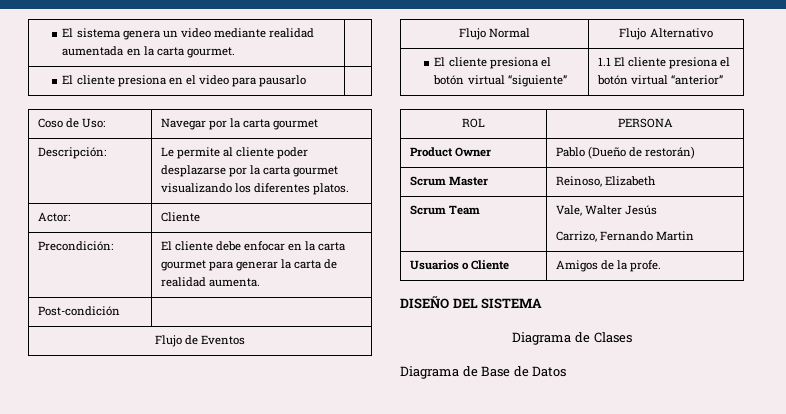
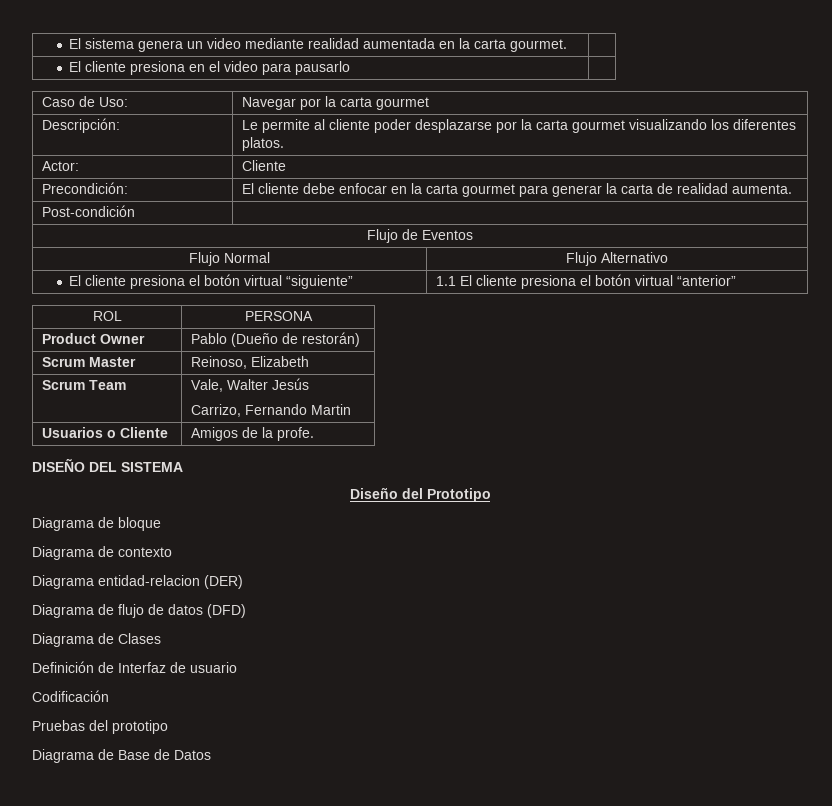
[37,118,63,128] Coso -> [42,97,76,107] Caso
[512,332,632,345] Diagrama de Clases -> [349,487,491,502] [32,517,161,531] [32,546,172,560] [32,575,243,589] [32,604,246,618] [32,633,161,647] [32,661,237,673] [32,690,109,702] [32,720,168,734] Diseño del Prototipo // Diagrama de bloque // Diagrama de contexto // Diagrama entidad-relacion (DER) // Diagrama de flujo de datos (DFD) // Diagrama de Clases // Definición de Interfaz de usuario // Codificación // Pruebas del prototipo

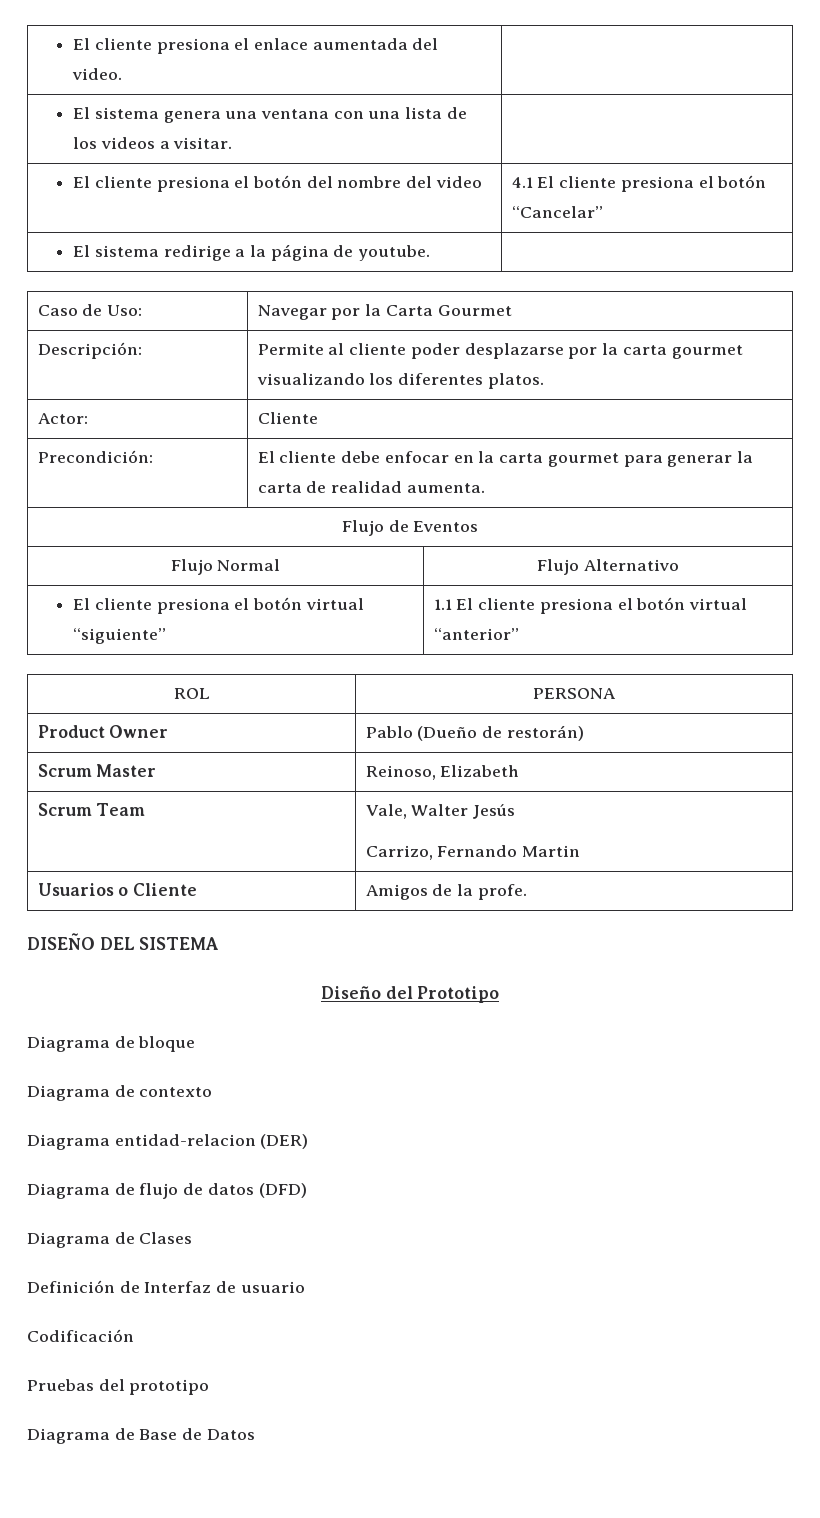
[69,38,568,52] [69,61,351,75] El sistema genera un video mediante realidad aumentada en la carta gourmet. | // El cliente presiona en el video para pausarlo -> [73,38,439,54] [72,68,123,80] [73,107,467,123] [73,137,233,149] [73,175,482,192] [511,175,767,192] [511,206,603,218] [73,244,431,261] El cliente presiona el enlace aumentada del video. | // El sistema genera una ventana con una lista de los videos a visitar. | // El cliente presiona el botón del nombre del video | 4.1 El cliente presiona el botón “Cancelar” // El sistema redirige a la página de youtube.
[340,97,430,110] carta gourmet -> [385,305,512,316] Carta Gourmet
[242,119,311,133] Le permite -> [257,343,324,355] Permite
[42,205,136,217] // Post-condición | -> (485, 488) none

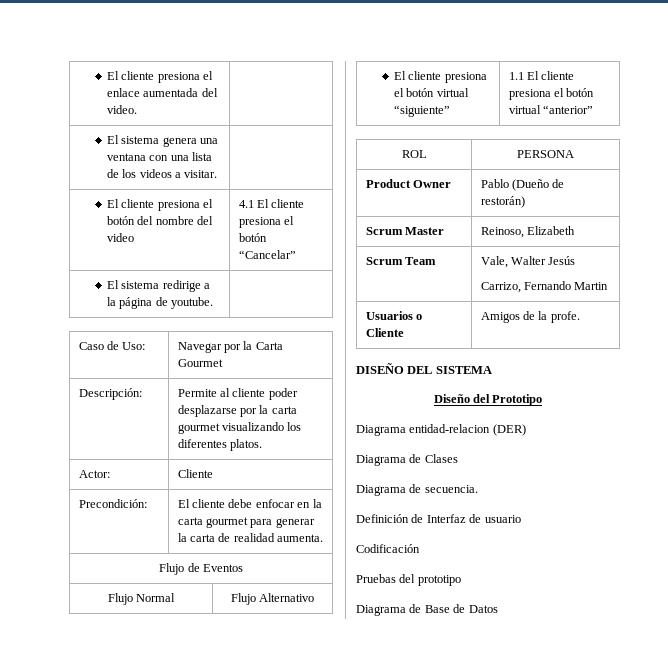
[27,1036,196,1052] [27,1085,213,1101] // Diagrama de bloque // Diagrama de contexto -> (543, 400) none
[139,1183,307,1199] [27,1232,193,1248] flujo de datos (DFD) // Diagrama de Clases -> [424,454,458,463] [356,484,478,496] Clases // Diagrama de secuencia.

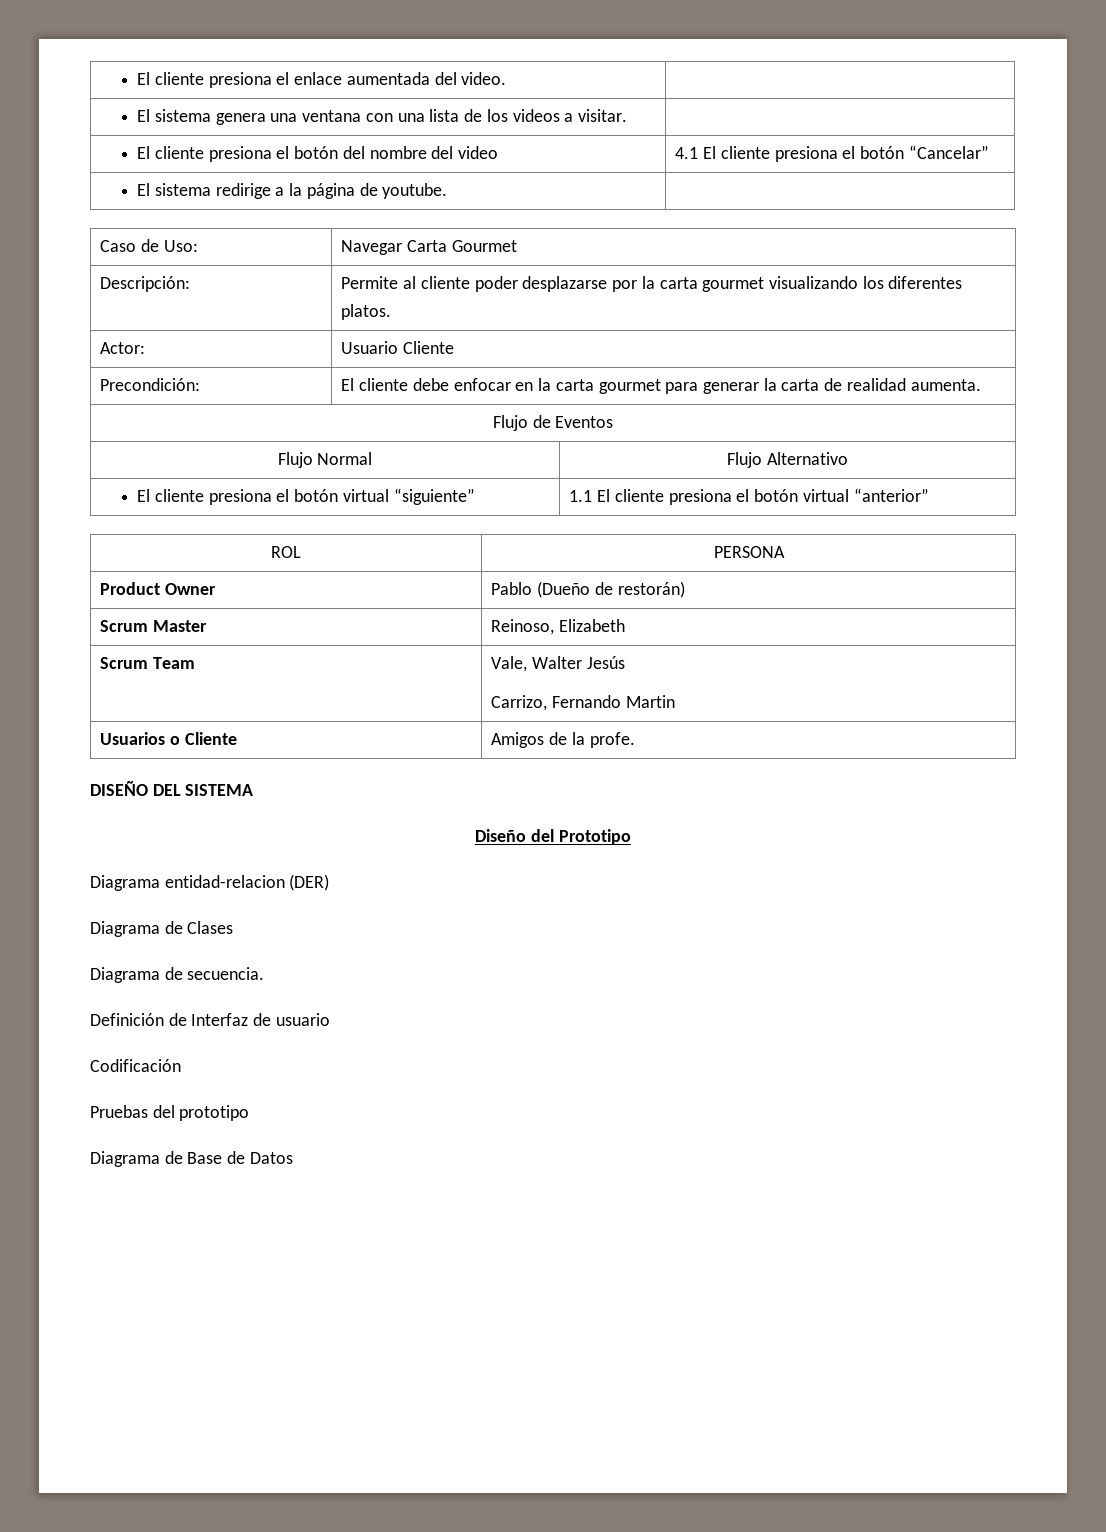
[224,341,253,353] por la -> (403, 247) none
(110, 474) none -> [341,341,399,354] Usuario

